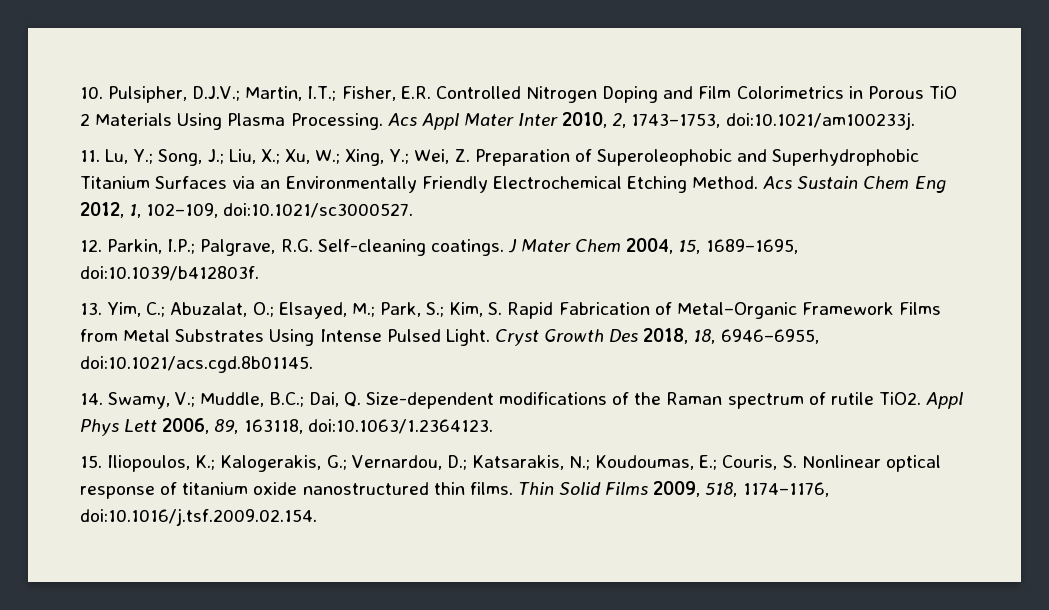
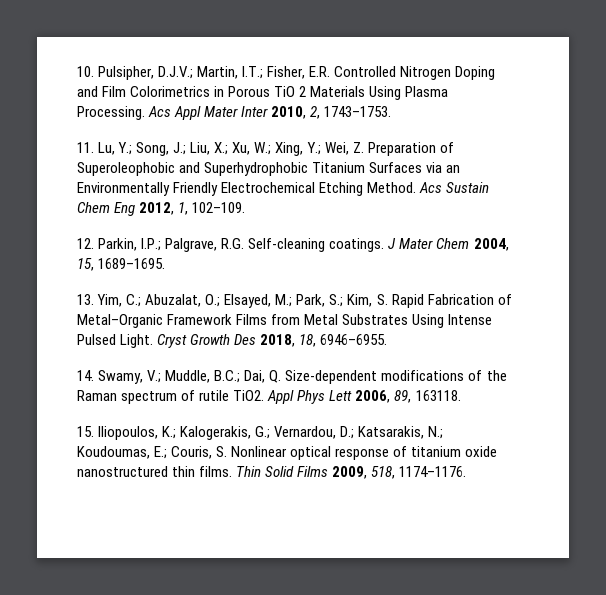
[631,112,915,130] 1743–1753, doi:10.1021/am100233j. -> [324,106,392,117] 1743–1753.
[146,203,414,218] 102–109, doi:10.1021/sc3000527. -> [192,202,246,213] 102–109.
[705,239,798,254] [80,266,259,281] 1689–1695, doi:10.1039/b412803f. -> [98,258,166,269] 1689–1695.
[720,329,819,344] [80,356,313,373] 6946–6955, doi:10.1021/acs.cgd.8b01145. -> [320,334,388,345] 6946–6955.
[243,419,493,434] 163118, doi:10.1063/1.2364123. -> [415,390,461,401] 163118.
[742,482,829,497] [80,508,317,526] 1174–1176, doi:10.1016/j.tsf.2009.02.154. -> [399,466,467,477] 1174–1176.

